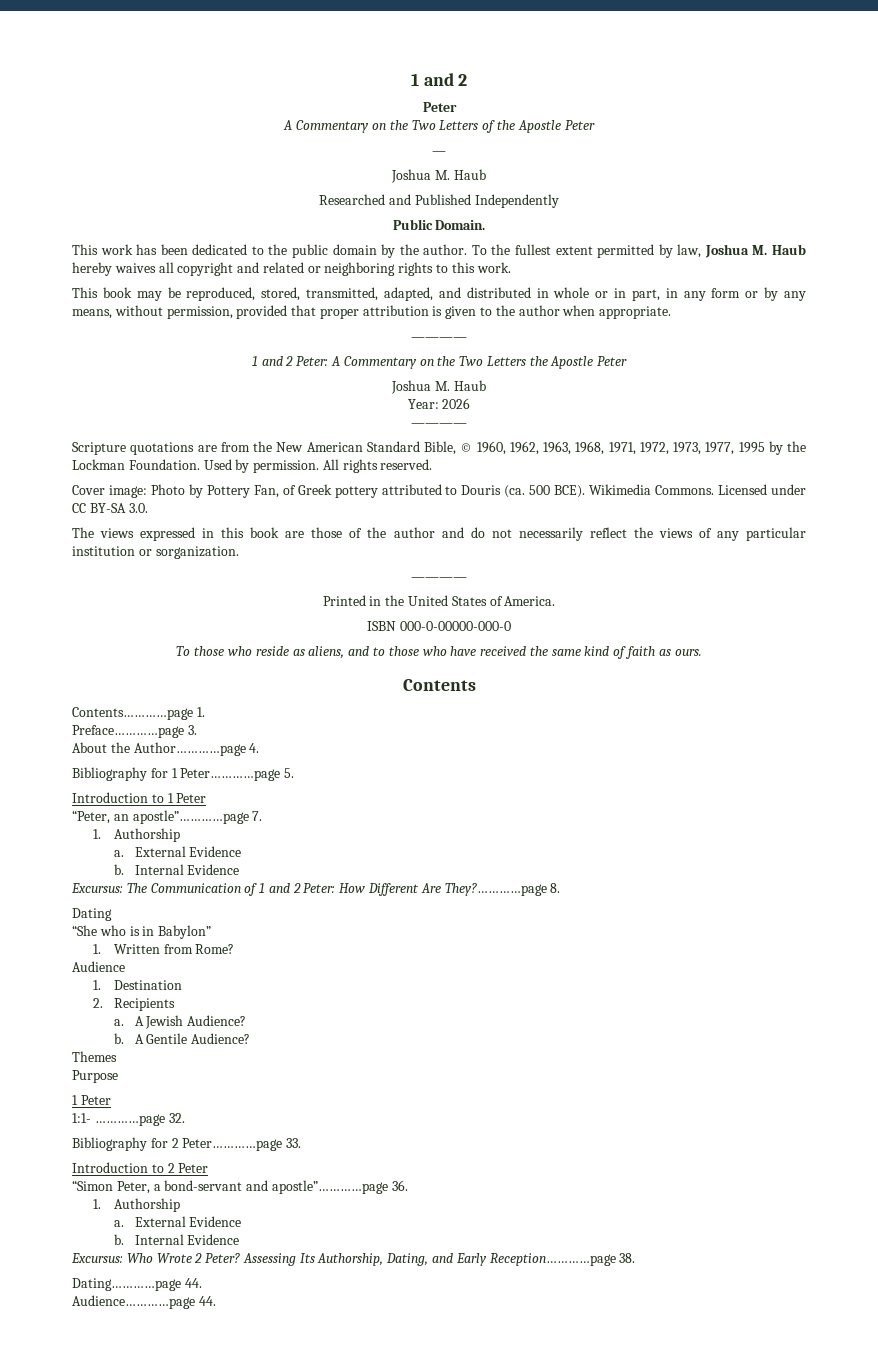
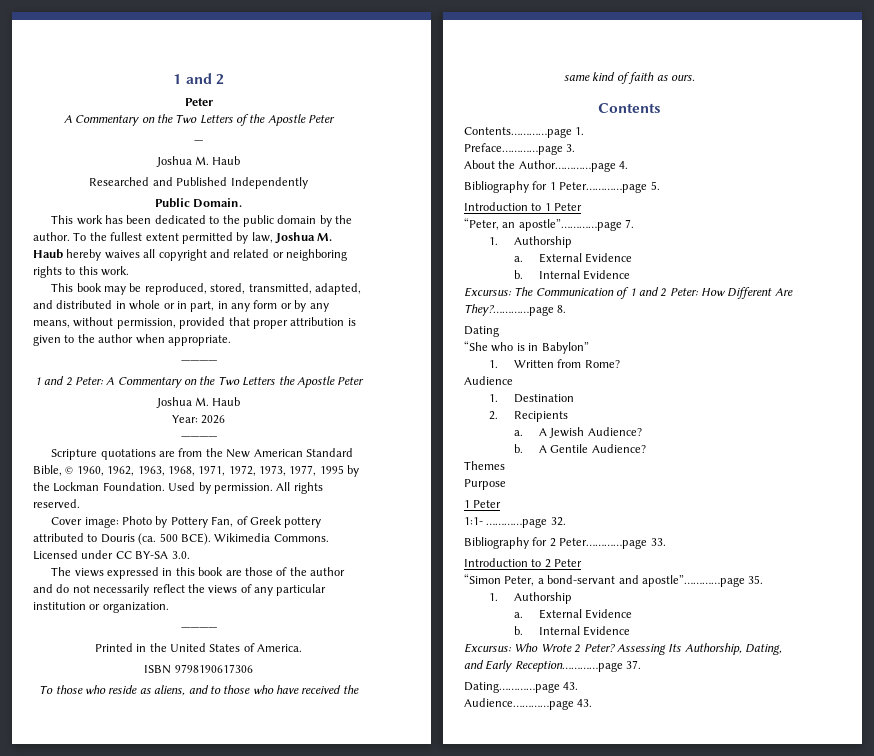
[155,546,239,559] sorganization. -> [102,602,169,613] organization.
[399,621,511,631] 000-0-00000-000-0 -> [174,664,253,673] 9798190617306
[391,1180,408,1191] 36. -> [748,575,764,584] 35.
[619,1253,636,1263] 38. -> [626,660,642,669] 37.
[184,1278,202,1288] 44. -> [563,682,579,690] 43.
[198,1296,216,1306] 44. -> [577,699,593,707] 43.

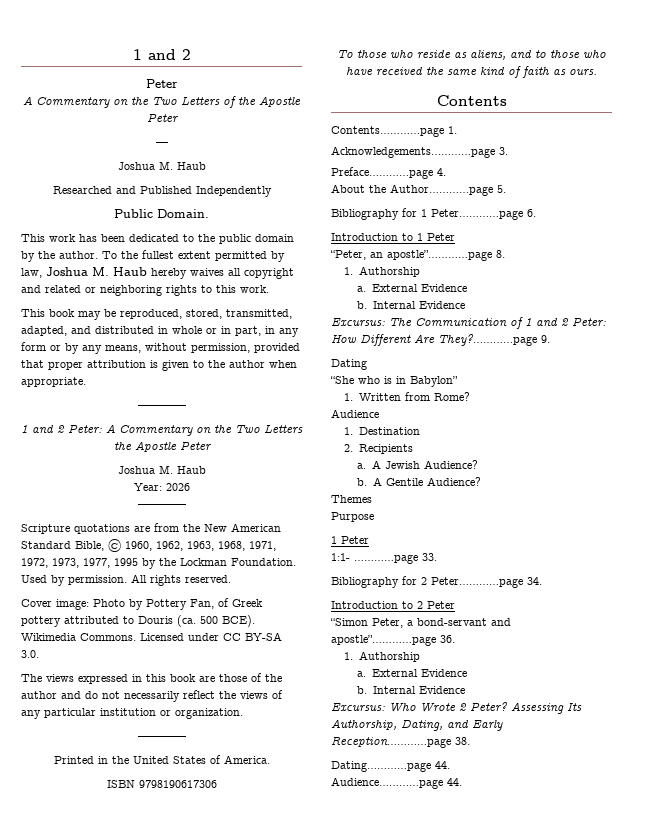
(585, 131) none -> [331,146,508,158] // Acknowledgements…………page 3.
[566,144,576,152] 3. -> [437,168,446,176] 4.
[619,161,629,169] 4. -> [497,185,506,193] 5.
[650,181,660,190] 5. -> [527,209,536,217] 6.
[625,219,635,228] 7. -> [496,250,505,258] 8.
[557,305,567,313] 8. -> [541,335,550,343] 9.
[550,517,566,526] 32. -> [422,553,437,561] 33.
[650,538,666,546] 33. -> [527,577,542,585] 34.
[748,575,764,584] 35. -> [440,635,455,643] 36.
[626,660,642,669] 37. -> [455,737,470,745] 38.
[563,682,579,690] 43. -> [435,761,450,769] 44.
[577,699,593,707] 43. -> [447,778,462,786] 44.

